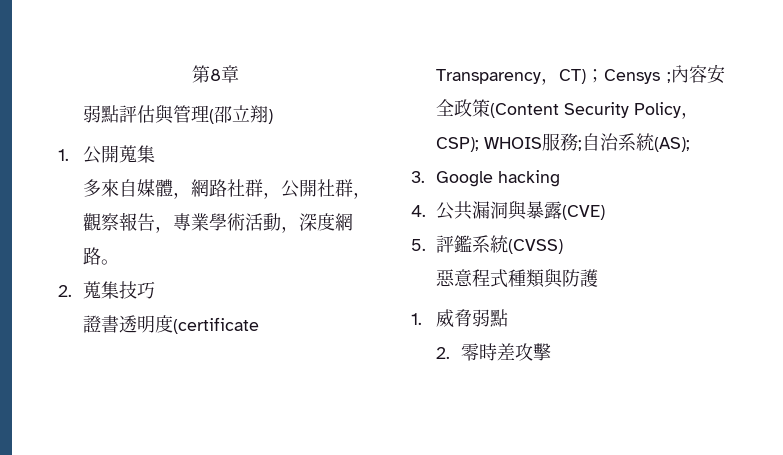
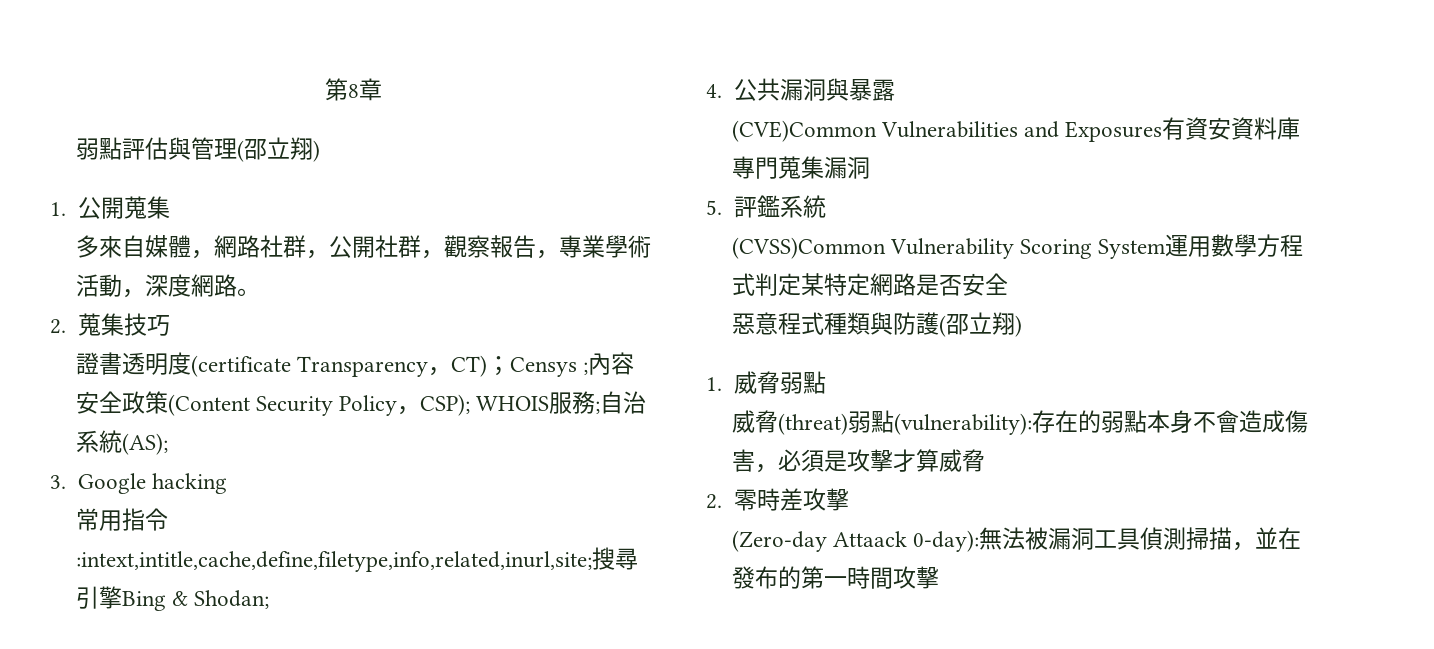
(561, 178) none -> [75,508,168,531] [75,547,638,572] [75,586,270,611] // 常用指令:intext,intitle,cache,define,filetype,info,related,inurl,site;搜尋引擎Bing & Shodan;
[562,205,606,220] [411,235,564,254] (CVE) // 5.評鑑系統(CVSS) -> [731,117,1301,142] [731,156,870,179] [706,195,826,218] [731,234,1304,259] [731,273,1008,296] // (CVE)Common Vulnerabilities and Exposures有資安資料庫專門蒐集漏洞 // 5.評鑑系統 // (CVSS)Common Vulnerability Scoring System運用數學方程式判定某特定網路是否安全
(599, 278) none -> [938,312,1022,337] (邵立翔)
[436,343,516,361] 2.零時差 -> [731,410,1308,435] [731,449,985,473] [706,488,849,511] [731,527,1302,552] [731,566,893,589] 威脅(threat)弱點(vulnerability):存在的弱點本身不會造成傷害，必須是攻擊才算威脅 // 2.零時差攻擊 // (Zero-day Attaack 0-day):無法被漏洞工具偵測掃描，並在發布的第一時間

